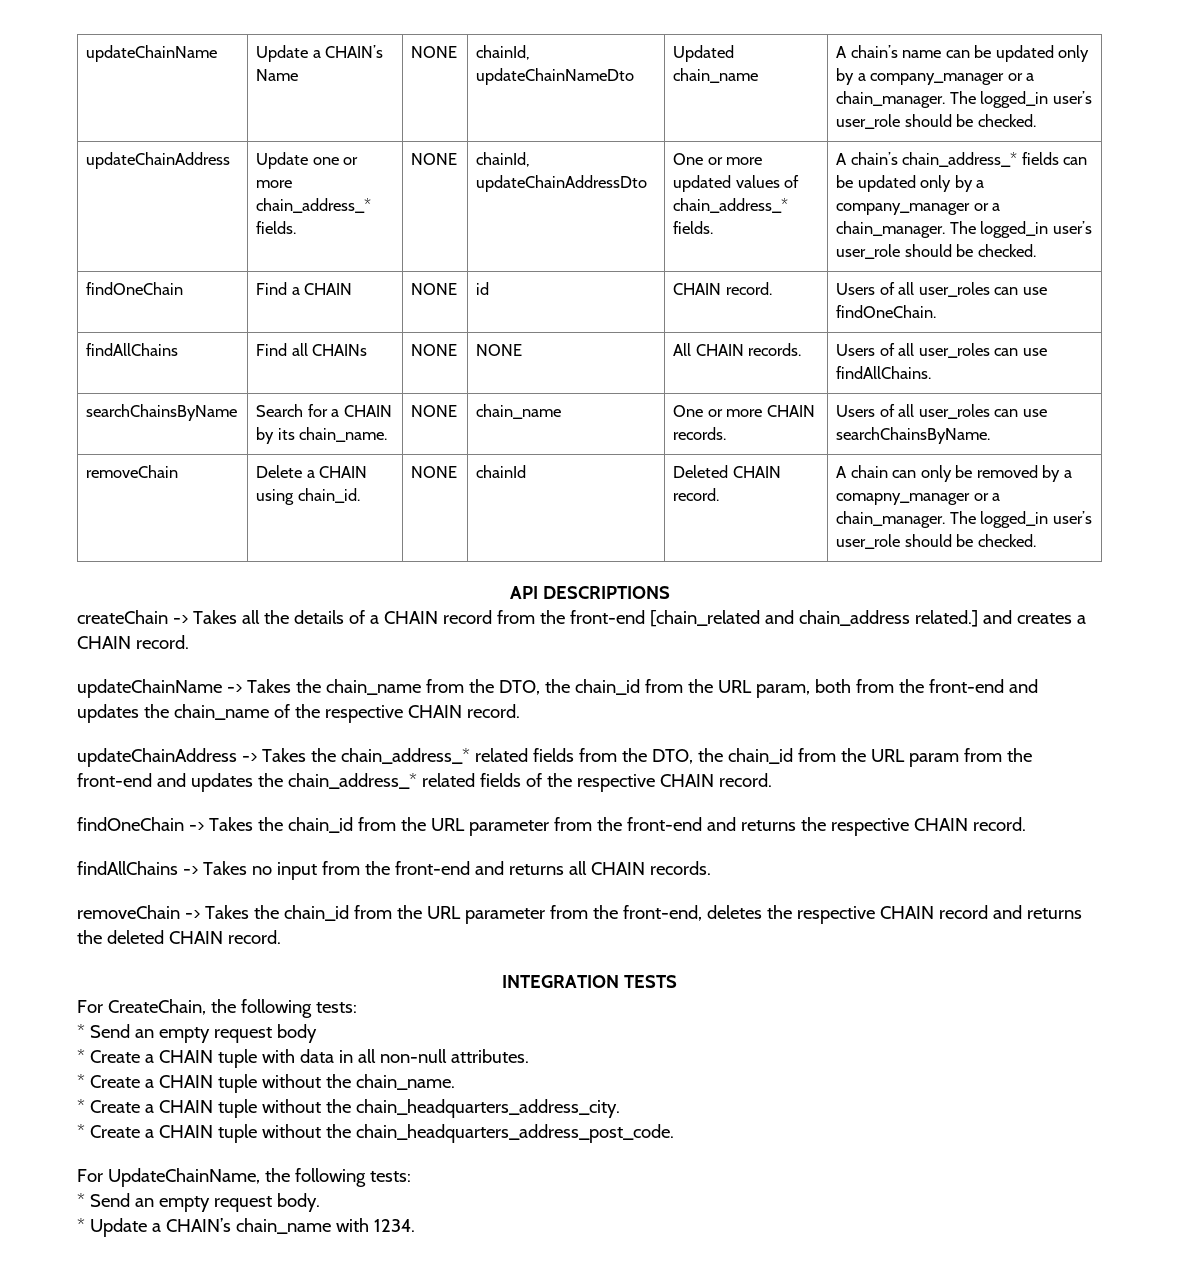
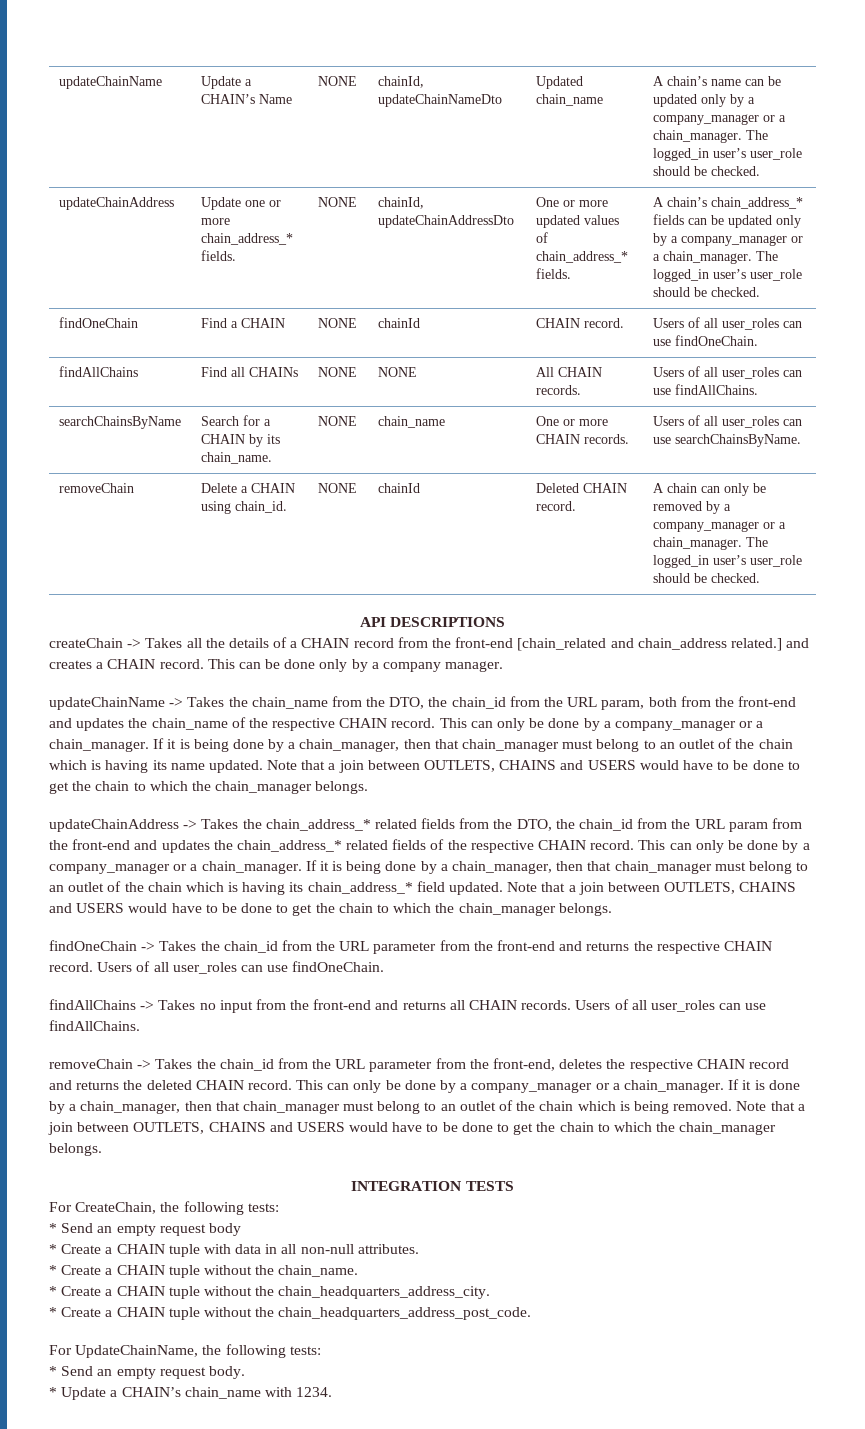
[476,282,490,295] id -> [377,318,420,328] chainId
[836,493,971,505] comapny_manager -> [652,521,759,532] company_manager
(189, 642) none -> [207,659,504,672] This can be done only by a company manager.
(520, 711) none -> [439,718,764,731] [49,738,793,752] [49,760,800,773] [49,781,369,794] This can only be done by a company_manager or a chain_manager. If it is being done by a chain_manager, then that chain_manager must belong to an outlet of the chain which is having its name updated. Note that a join between OUTLETS, CHAINS and USERS would have to be done to get the chain to which the chain_manager belongs.
(772, 780) none -> [638,840,810,853] [49,860,809,874] [49,881,797,895] [49,903,612,916] This can only be done by a company_manager or a chain_manager. If it is being done by a chain_manager, then that chain_manager must belong to an outlet of the chain which is having its chain_address_* field updated. Note that a join between OUTLETS, CHAINS and USERS would have to be done to get the chain to which the chain_manager belongs.
(1026, 824) none -> [97,961,385,974] Users of all user_roles can use findOneChain.
(711, 868) none -> [575,999,767,1012] [49,1020,140,1031] Users of all user_roles can use findAllChains.
(281, 937) none -> [296,1079,800,1093] [49,1100,805,1114] [48,1122,777,1135] [49,1143,102,1156] This can only be done by a company_manager or a chain_manager. If it is done by a chain_manager, then that chain_manager must belong to an outlet of the chain which is being removed. Note that a join between OUTLETS, CHAINS and USERS would have to be done to get the chain to which the chain_manager belongs.

